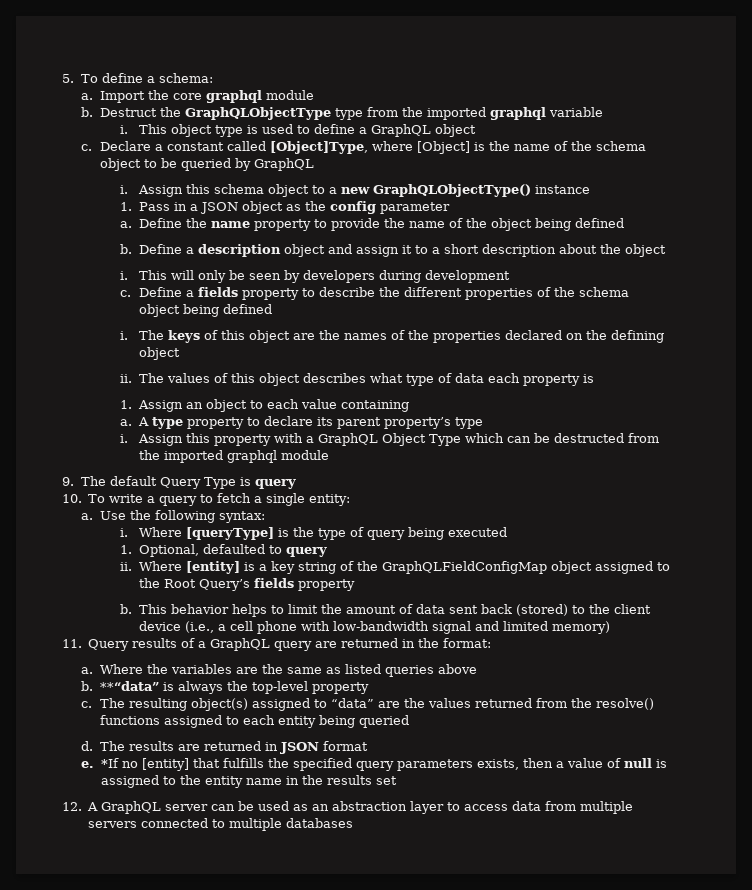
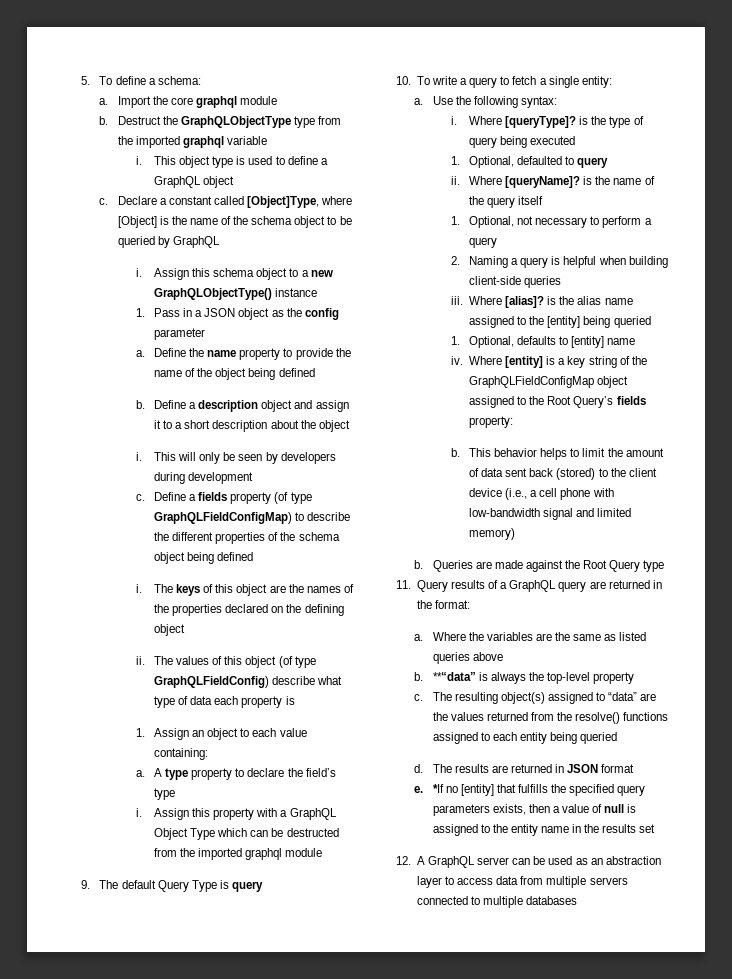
(299, 294) none -> [274,492,312,504] [154,512,293,524] (of type GraphQLFieldConfigMap)
[302,373,366,383] describes -> [278,656,316,668] [154,676,316,688] (of type GraphQLFieldConfig) describe
[340,400,409,412] containing -> [154,748,209,760] containing:
[316,417,451,429] its parent property’s -> [287,768,336,777] the field’s
[185,527,274,540] [queryType] -> [505,116,577,128] [queryType]?
(182, 566) none -> [505,176,655,188] [469,196,544,208] [450,216,652,228] [469,237,498,248] [450,256,668,268] [469,276,562,288] [450,296,633,308] [469,316,651,328] [450,336,636,348] [450,356,503,365] [queryName]? is the name of the query itself // 1. Optional, not necessary to perform a query // 2. Naming a query is helpful when building client-side queries // iii. Where [alias]? is the alias name assigned to the [entity] being queried // 1. Optional, defaults to [entity] name // iv. Where
[297,579,355,591] property -> [469,416,514,428] property:
(610, 627) none -> [414,560,665,572] // b. Queries are made against the Root Query type

